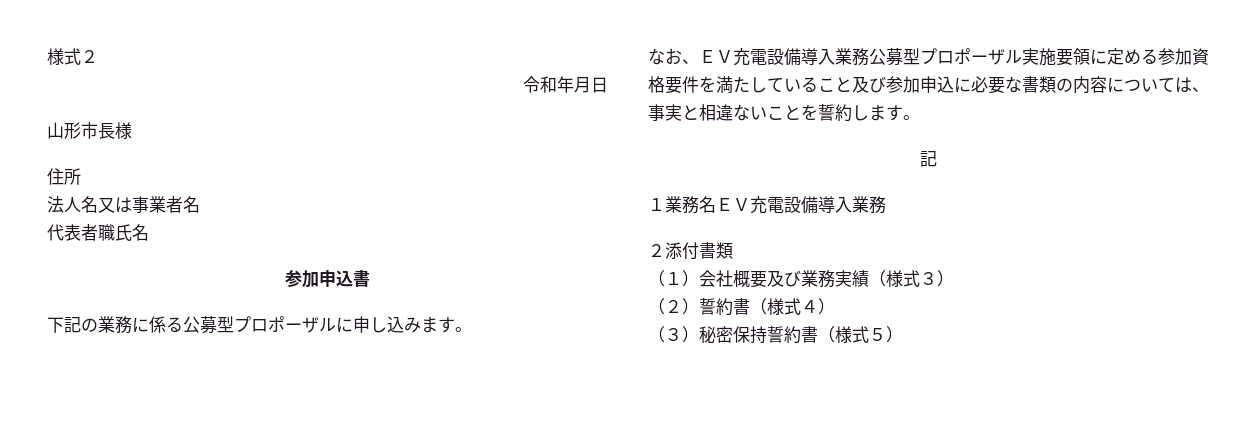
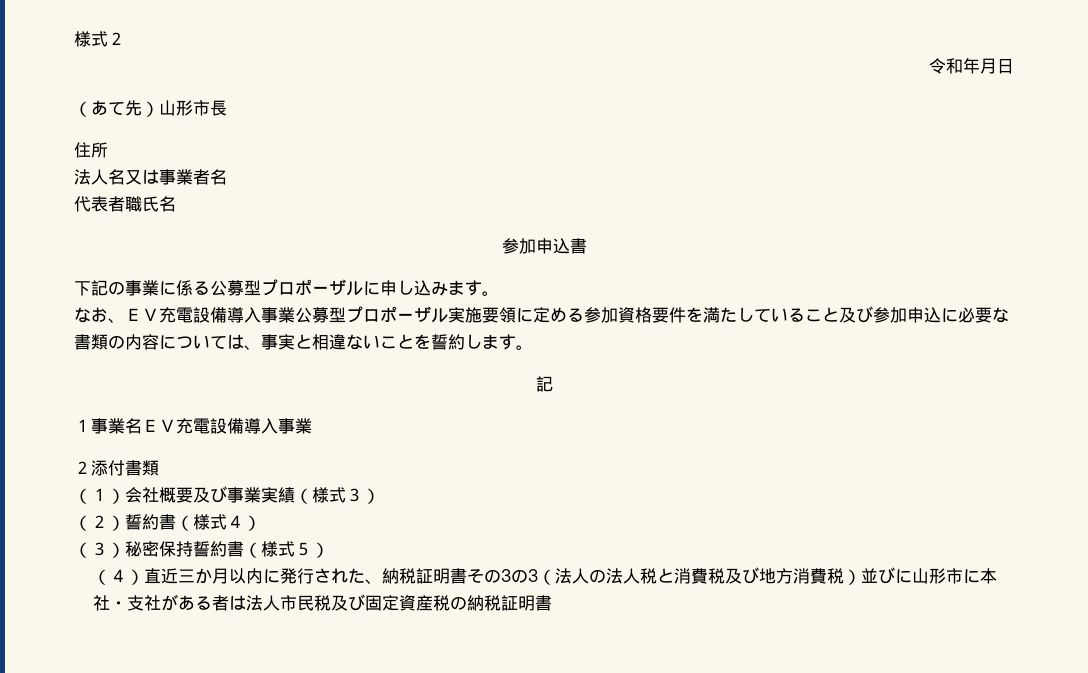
(608, 85) none -> [74,100,159,117] （あて先）
[115,122,132,139] 様 -> (227, 108) none
[98,316,132,334] 業務 -> [125,280,159,296] 事業
[835,48,869,66] 業務 -> [261,307,295,323] 事業
[665,196,699,214] 業務 -> [91,418,125,434] 事業
[852,196,886,214] 業務 -> [278,418,312,434] 事業
[801,270,835,288] 業務 -> [227,487,261,503] 事業
(903, 334) none -> [92,567,997,585] [92,594,552,611] // （４）直近三か月以内に発行された、納税証明書その3の3（法人の法人税と消費税及び地方消費税）並びに山形市に本社・支社がある者は法人市民税及び固定資産税の納税証明書

